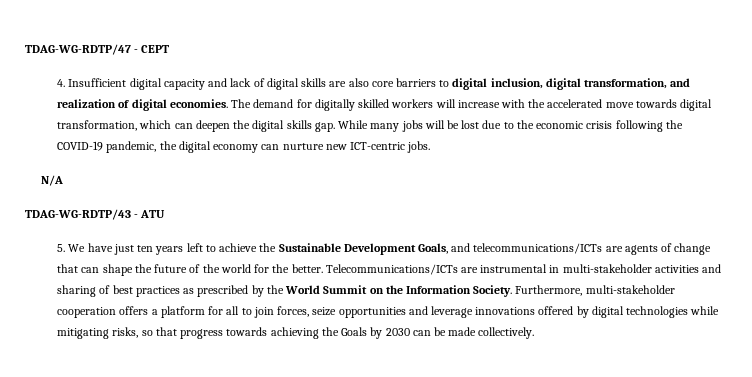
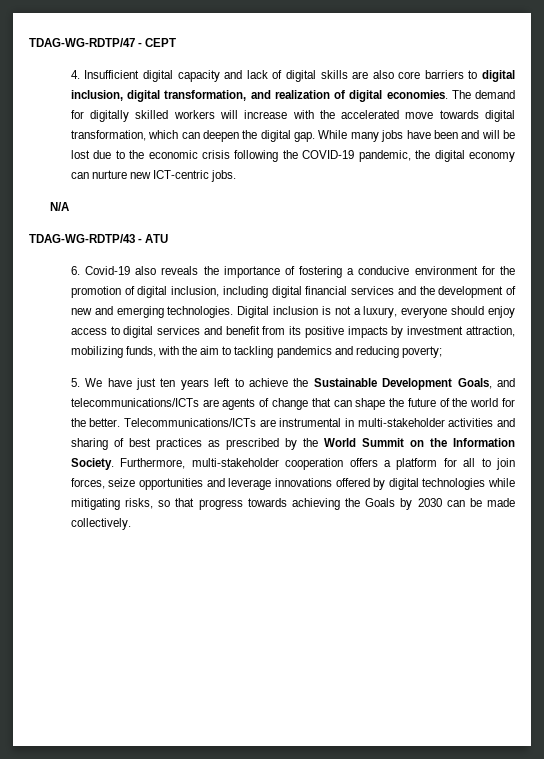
[286,120,312,129] skills -> (291, 136) none
(423, 126) none -> [406,130,480,139] have been and
(166, 214) none -> [70,266,515,278] [70,286,517,298] [70,306,515,318] [70,326,515,338] [70,346,442,358] // 6. Covid-19 also reveals the importance of fostering a conducive environment for the promotion of digital inclusion, including digital financial services and the development of new and emerging technologies. Digital inclusion is not a luxury, everyone should enjoy access to digital services and benefit from its positive impacts by investment attraction, mobilizing funds, with the aim to tackling pandemics and reducing poverty;

